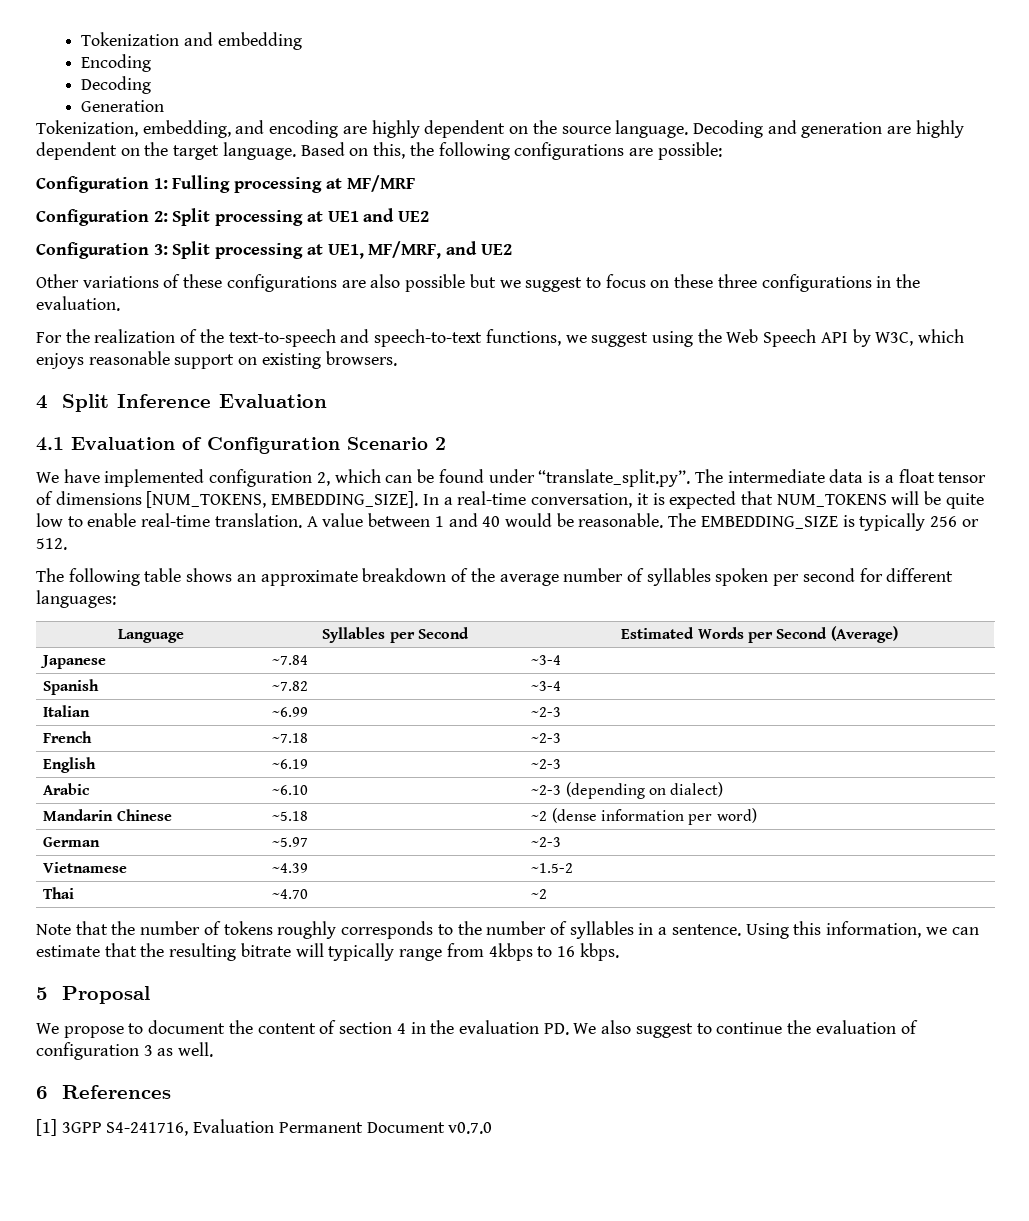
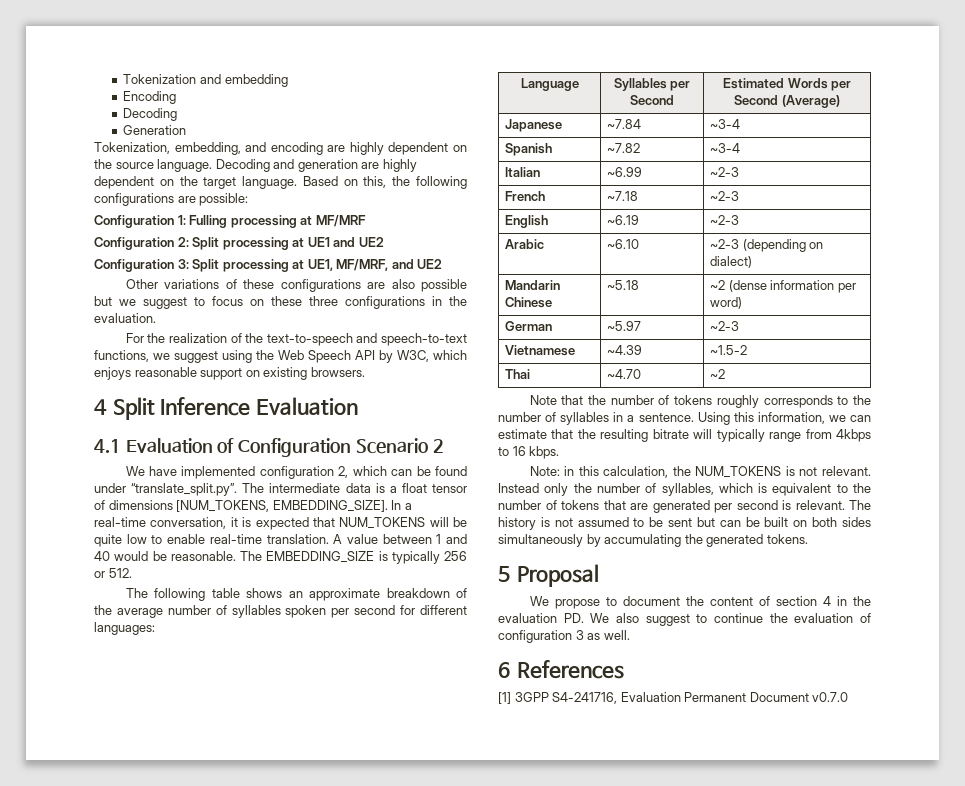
(619, 952) none -> [529,466,871,478] [498,483,871,496] [498,500,871,513] [498,517,871,530] [498,534,808,547] // Note: in this calculation, the NUM_TOKENS is not relevant. Instead only the number of syllables, which is equivalent to the number of tokens that are generated per second is relevant. The history is not assumed to be sent but can be built on both sides simultaneously by accumulating the generated tokens.

